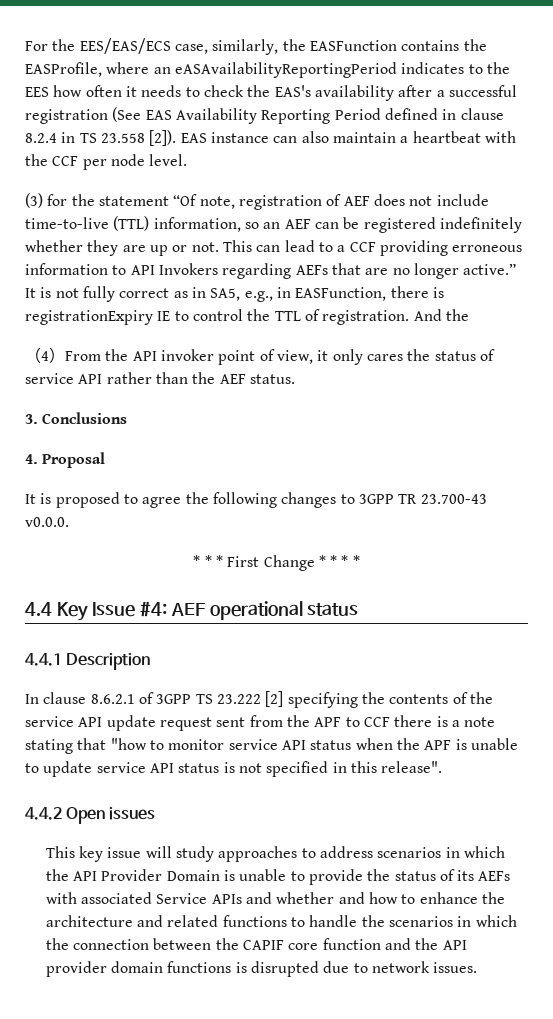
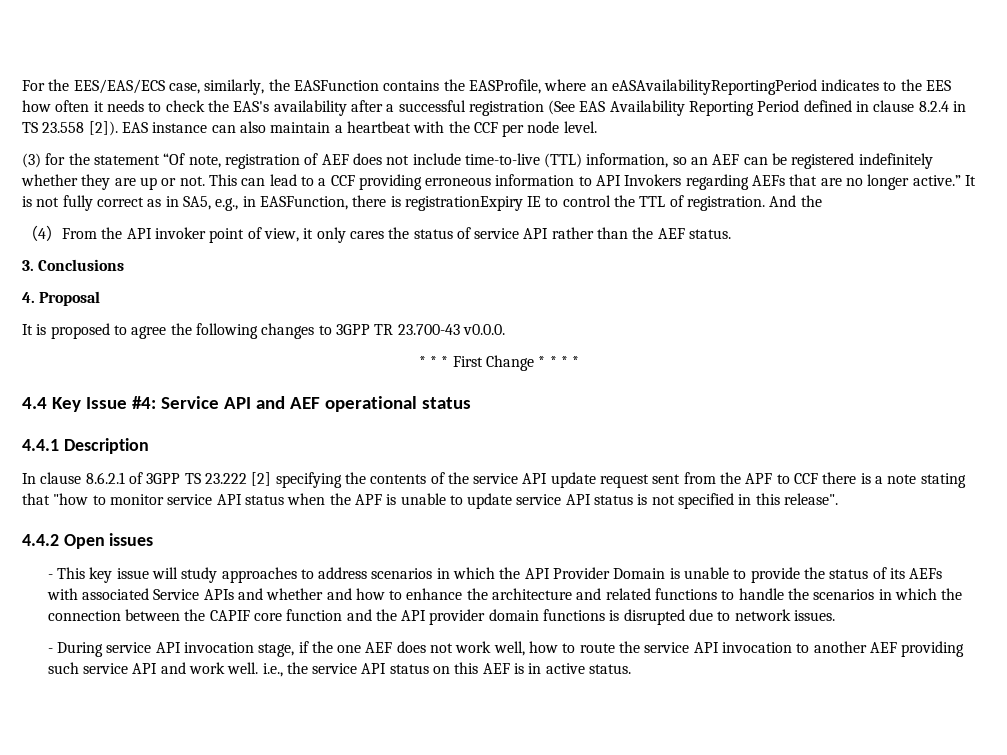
(168, 609) none -> [160,396,285,409] Service API and
(156, 813) none -> [47,574,53,579] -
(478, 967) none -> [47,641,965,657] [47,662,632,677] // - During service API invocation stage, if the one AEF does not work well, how to route the service API invocation to another AEF providing such service API and work well. i.e., the service API status on this AEF is in active status.

